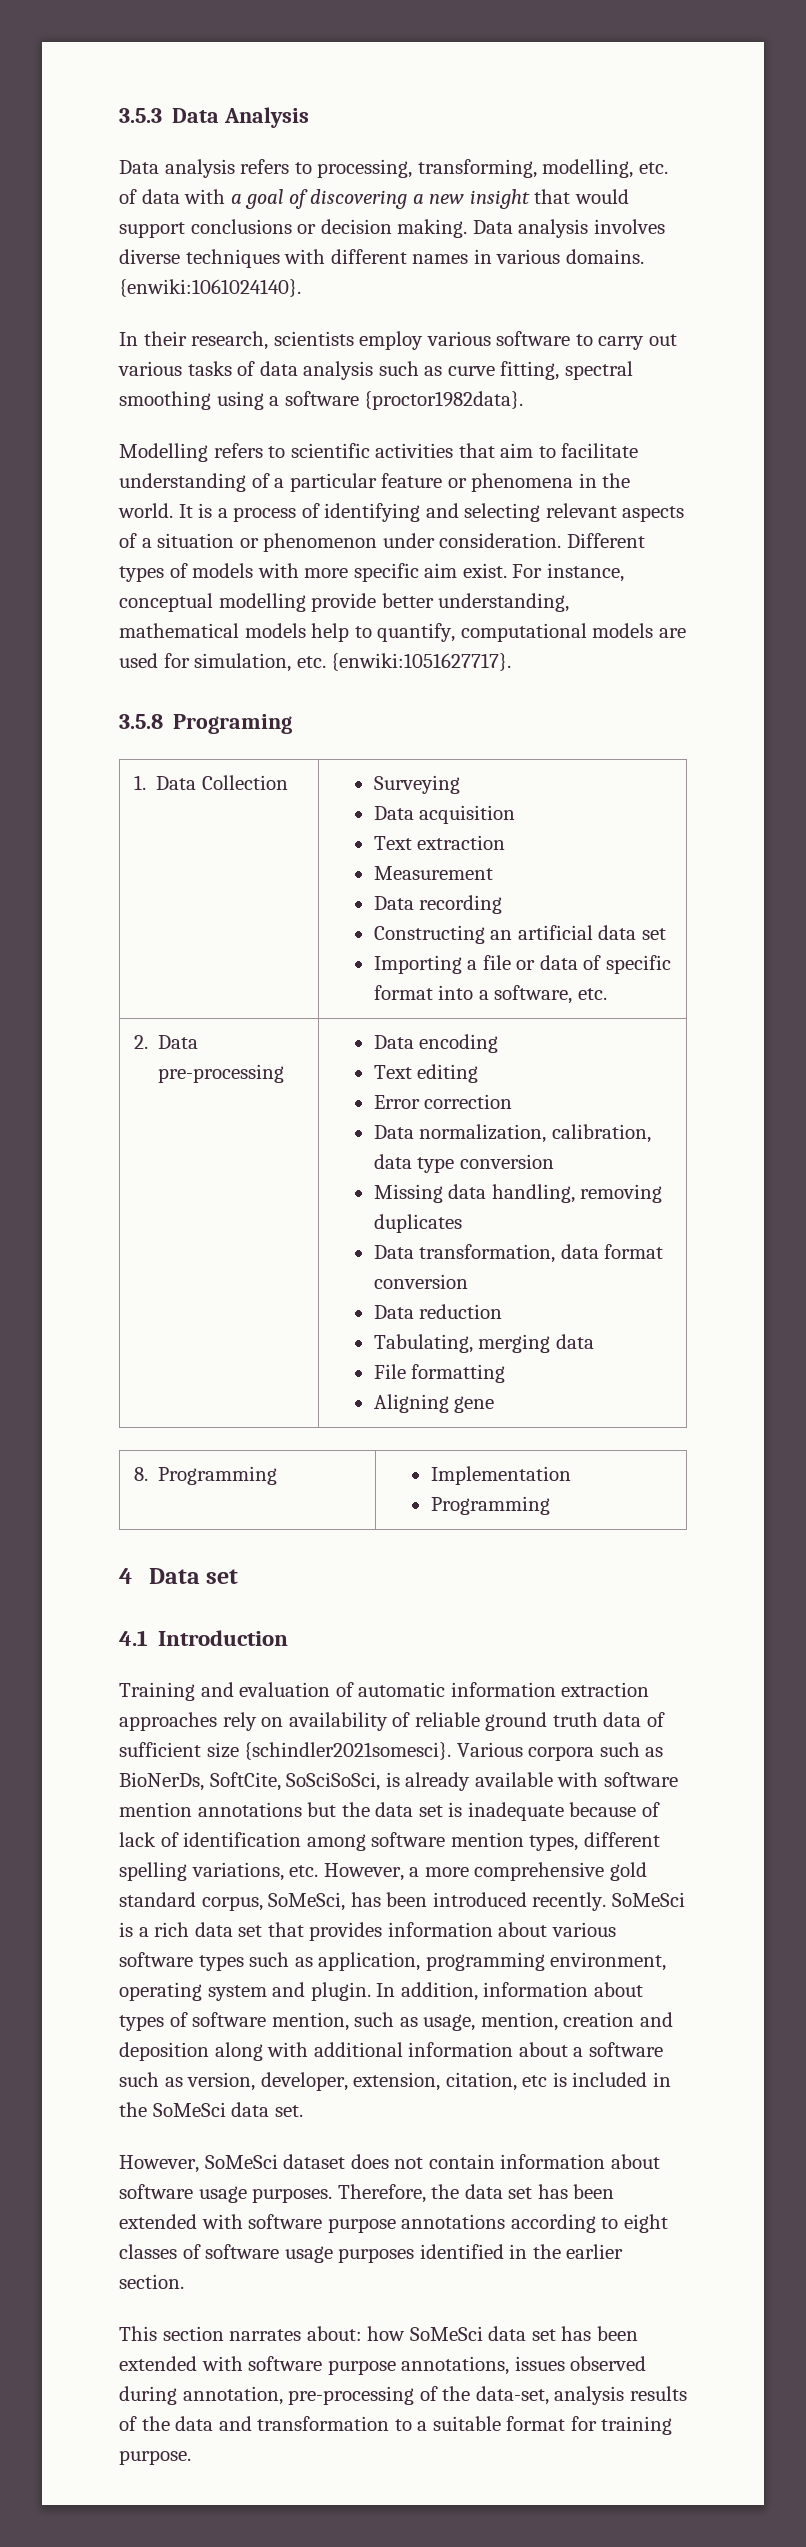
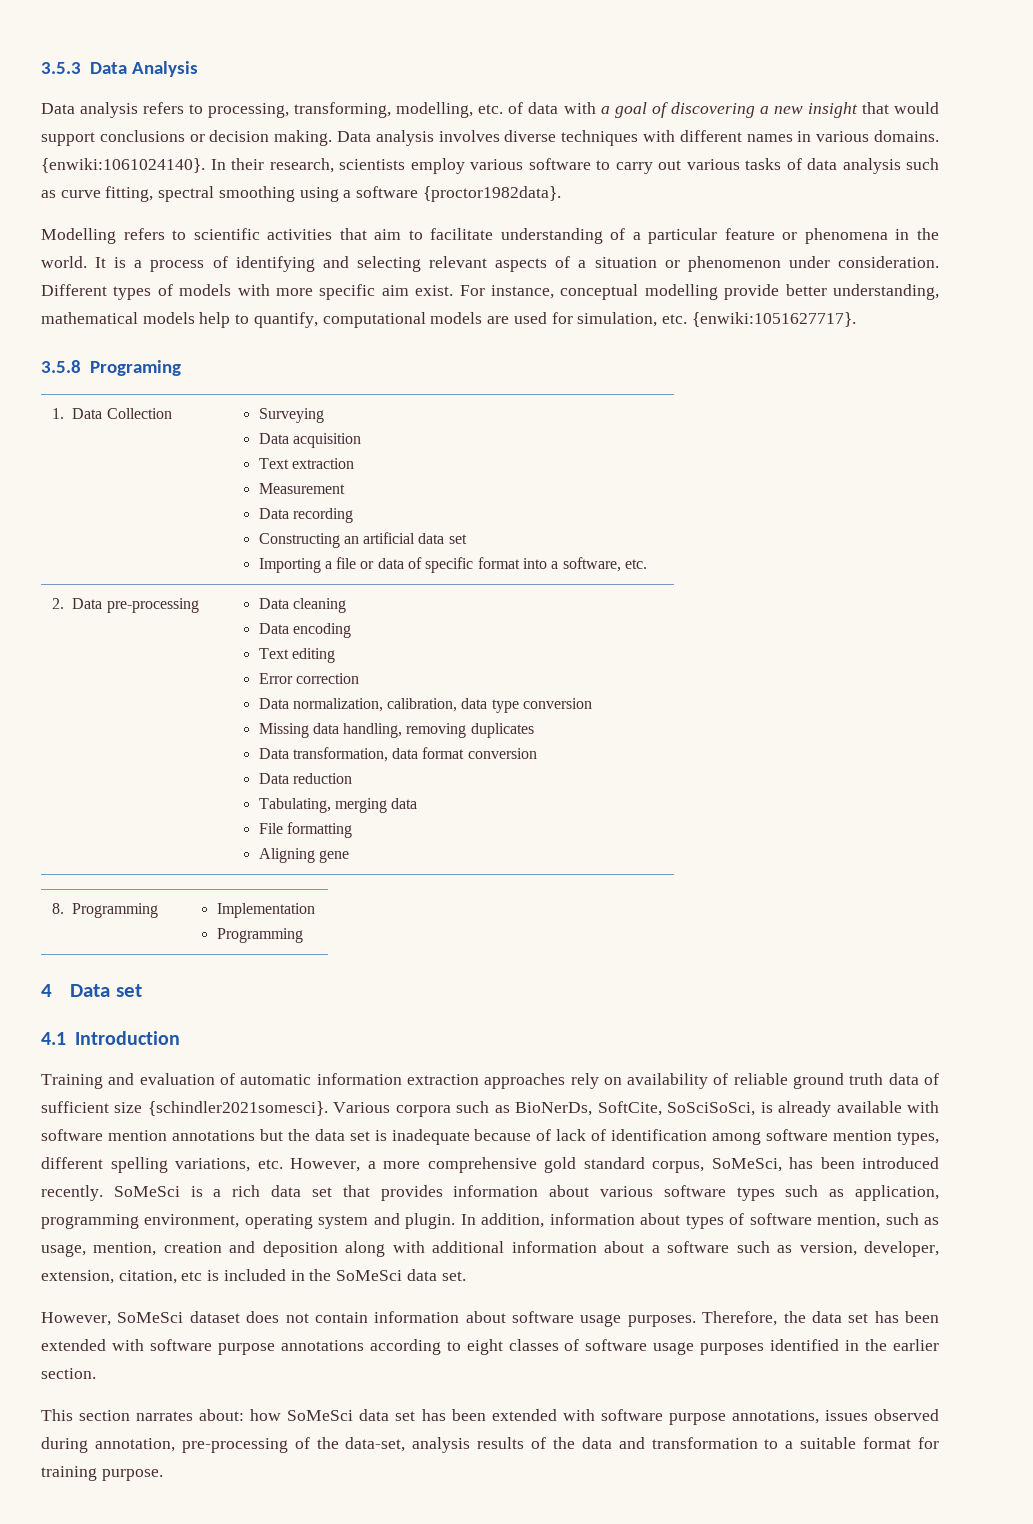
(301, 288) // -> (205, 165) none
(414, 1042) none -> [292,598,346,613] [258,623,289,634] cleaning // Data

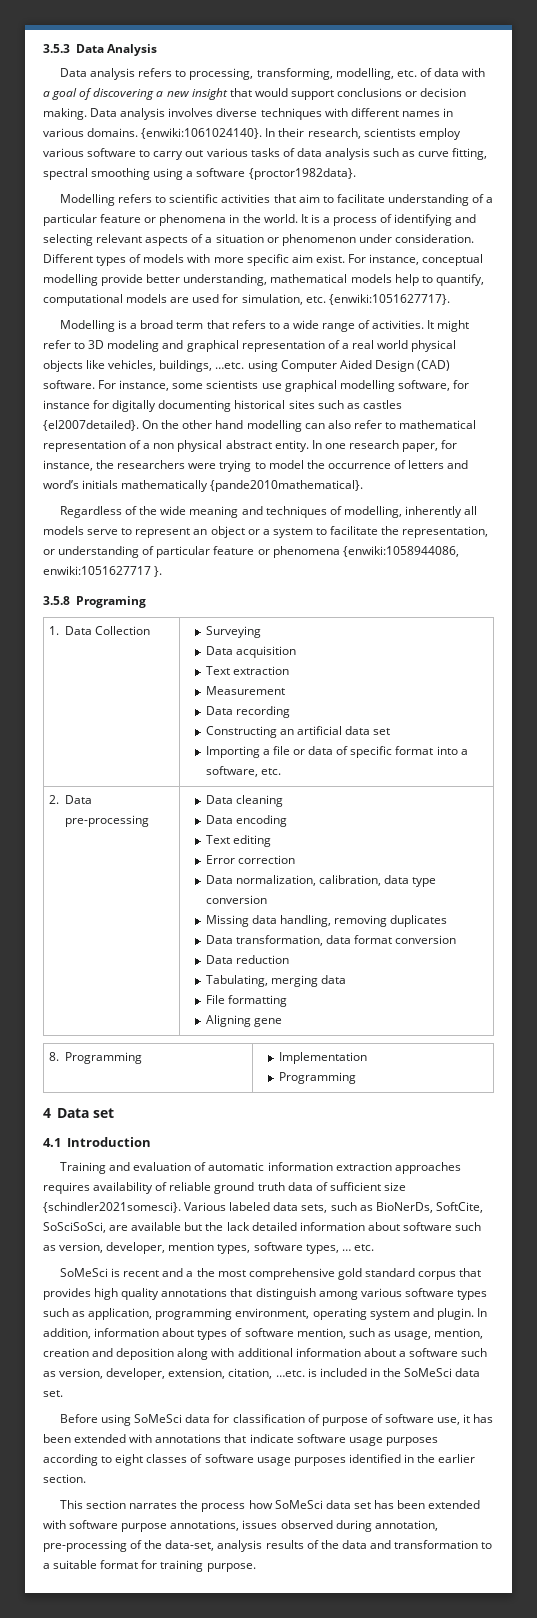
(856, 319) none -> [59,320,470,332] [43,340,457,352] [43,360,450,372] [43,380,469,392] [43,400,402,412] [43,420,477,432] [43,440,458,452] [43,460,469,472] [43,480,364,492] [59,506,478,518] [43,526,489,538] [43,546,459,558] [43,566,163,577] // Modelling is a broad term that refers to a wide range of activities. It might refer to 3D modeling and graphical representation of a real world physical objects like vehicles, buildings, …etc. using Computer Aided Design (CAD) software. For instance, some scientists use graphical modelling software, for instance for digitally documenting historical sites such as castles {el2007detailed}. On the other hand modelling can also refer to mathematical representation of a non physical abstract entity. In one research paper, for instance, the researchers were trying to model the occurrence of letters and word’s initials mathematically {pande2010mathematical}. // Regardless of the wide meaning and techniques of modelling, inherently all models serve to represent an object or a system to facilitate the representation, or understanding of particular feature or phenomena {enwiki:1058944086, enwiki:1051627717 }.
[570,1073,622,1089] rely on -> [43,1182,90,1194] requires
[395,1105,451,1117] corpora -> [229,1202,328,1213] labeled data sets,
[760,1101,939,1117] [41,1129,940,1145] [41,1157,939,1173] [41,1185,590,1201] is already available with software mention annotations but the data set is inadequate because of lack of identification among software mention types, different spelling variations, etc. However, a more comprehensive gold standard corpus, SoMeSci, has been introduced recently. SoMeSci is a rich data set that provides information about -> [109,1222,482,1231] [43,1242,374,1254] [59,1268,482,1280] [43,1288,358,1300] are available but the lack detailed information about software such as version, developer, mention types, software types, … etc. // SoMeSci is recent and a the most comprehensive gold standard corpus that provides high quality annotations that distinguish among
[181,1271,203,1281] etc -> [275,1370,305,1377] …etc.
[41,1311,939,1327] [41,1339,364,1355] However, SoMeSci dataset does not contain information about software usage purposes. Therefore, the data set has been extended with software purpose annotations -> [59,1414,494,1426] [43,1434,438,1446] Before using SoMeSci data for classification of purpose of software use, it has been extended with annotations that indicate software usage purposes
[199,1409,245,1421] about: -> [180,1500,246,1512] the process

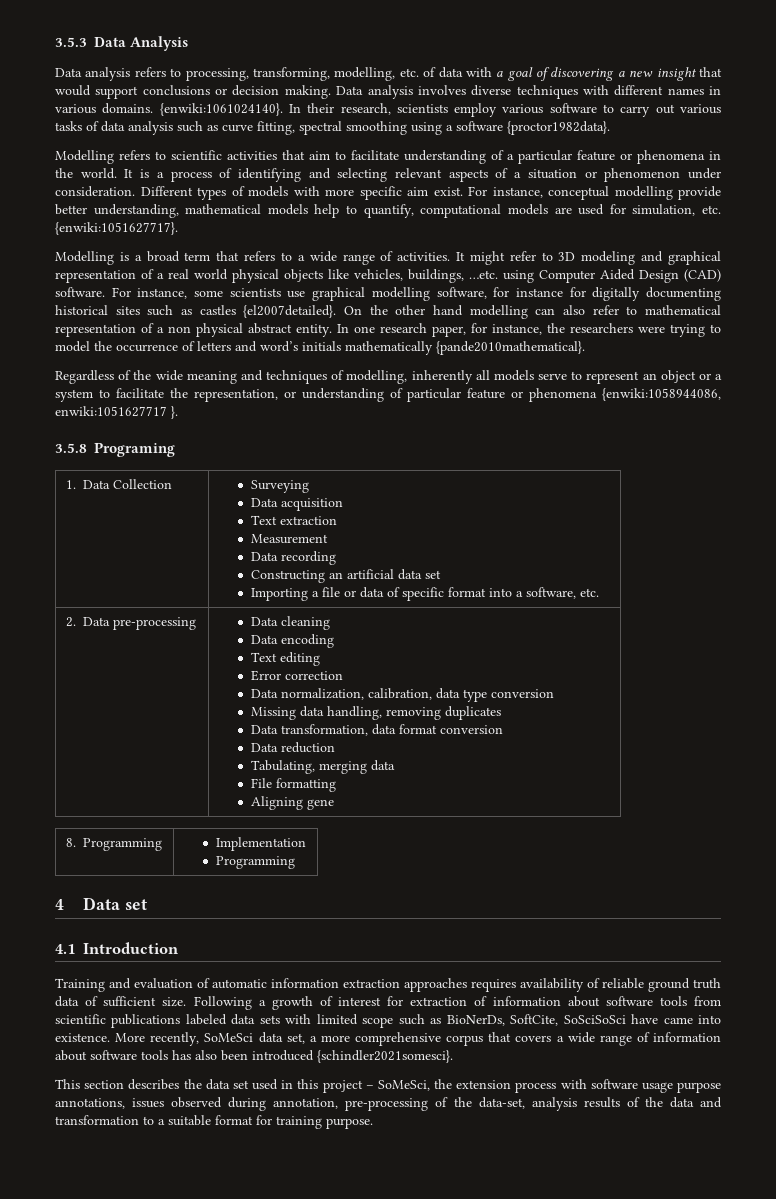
[383,1182,406,1191] [43,1202,483,1213] [43,1222,482,1233] [43,1242,374,1254] [59,1268,482,1280] [43,1288,487,1300] [43,1308,487,1320] [43,1328,484,1340] [43,1348,488,1360] [43,1368,481,1380] [43,1390,63,1397] [59,1414,494,1426] [43,1434,438,1446] [43,1454,476,1466] [43,1474,86,1483] [59,1500,481,1512] size {schindler2021somesci}. Various labeled data sets, such as BioNerDs, SoftCite, SoSciSoSci, are available but the lack detailed information about software such as version, developer, mention types, software types, … etc. // SoMeSci is recent and a the most comprehensive gold standard corpus that provides high quality annotations that distinguish among various software types such as application, programming environment, operating system and plugin. In addition, information about types of software mention, such as usage, mention, creation and deposition along with additional information about a software such as version, developer, extension, citation, …etc. is included in the SoMeSci data set. // Before using SoMeSci data for classification of purpose of software use, it has been extended with annotations that indicate software usage purposes according to eight classes of software usage purposes identified in the earlier section. // This section narrates the process how SoMeSci data set has been extended -> [162,996,721,1010] [55,1014,721,1028] [55,1032,721,1046] [55,1050,453,1063] [55,1079,557,1093] size. Following a growth of interest for extraction of information about software tools from scientific publications labeled data sets with limited scope such as BioNerDs, SoftCite, SoSciSoSci have came into existence. More recently, SoMeSci data set, a more comprehensive corpus that covers a wide range of information about software tools has also been introduced {schindler2021somesci}. // This section describes the data set used in this project – SoMeSci, the extension process
(119, 1524) none -> [641,1082,673,1093] usage

